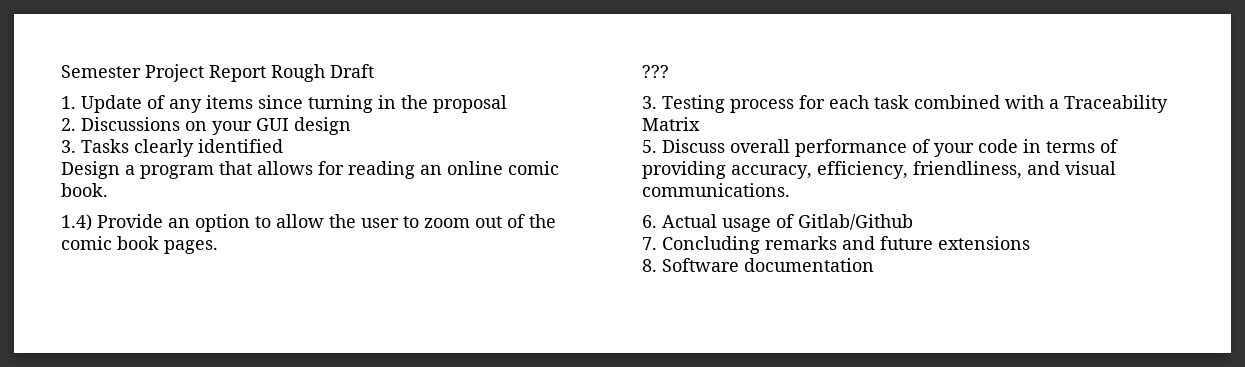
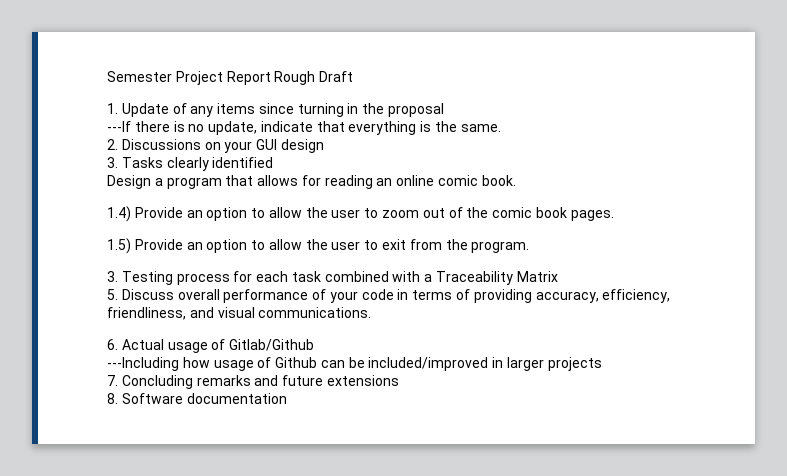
(507, 104) none -> [107,121,501,135] // ---If there is no update, indicate that everything is the same.
[642,65,669,78] ??? -> [107,238,530,254] 1.5) Provide an option to allow the user to exit from the program.
(913, 222) none -> [107,357,602,371] // ---Including how usage of Github can be included/improved in larger projects

